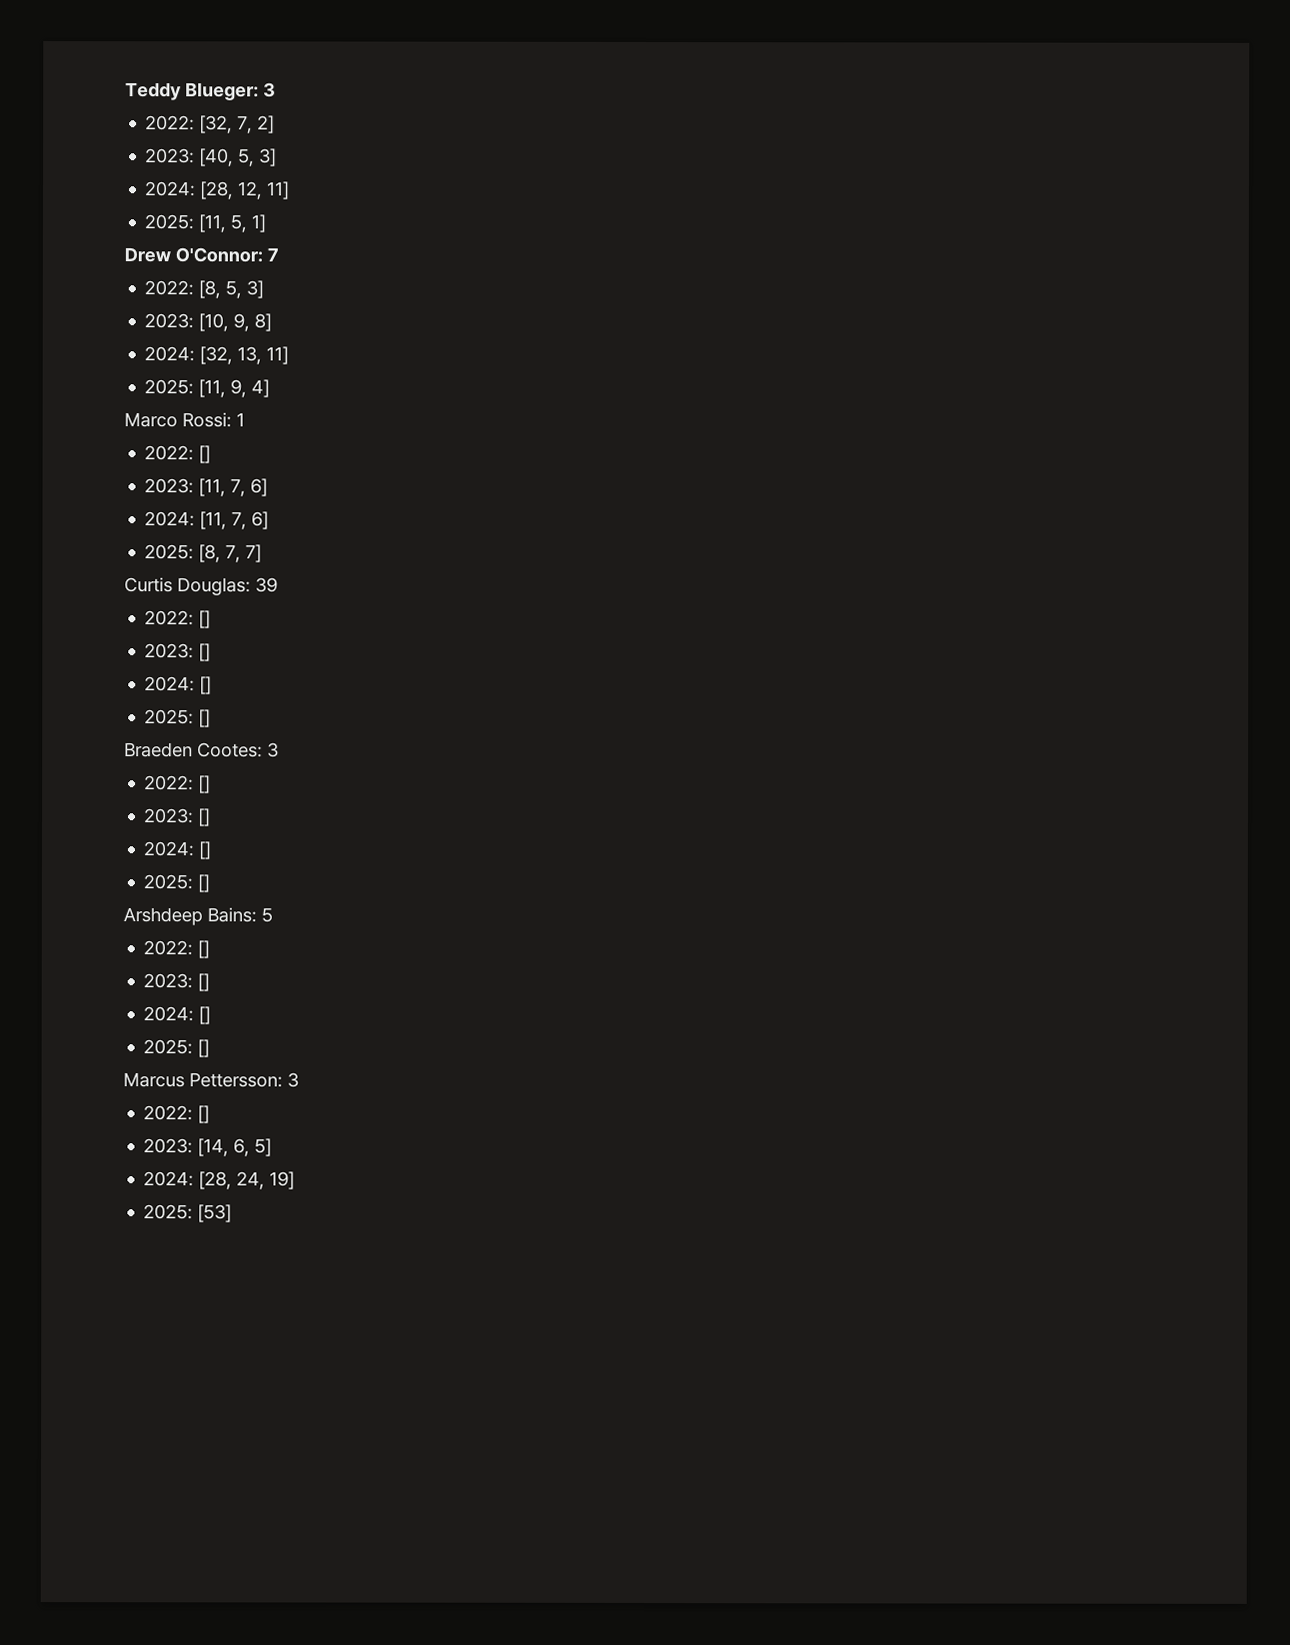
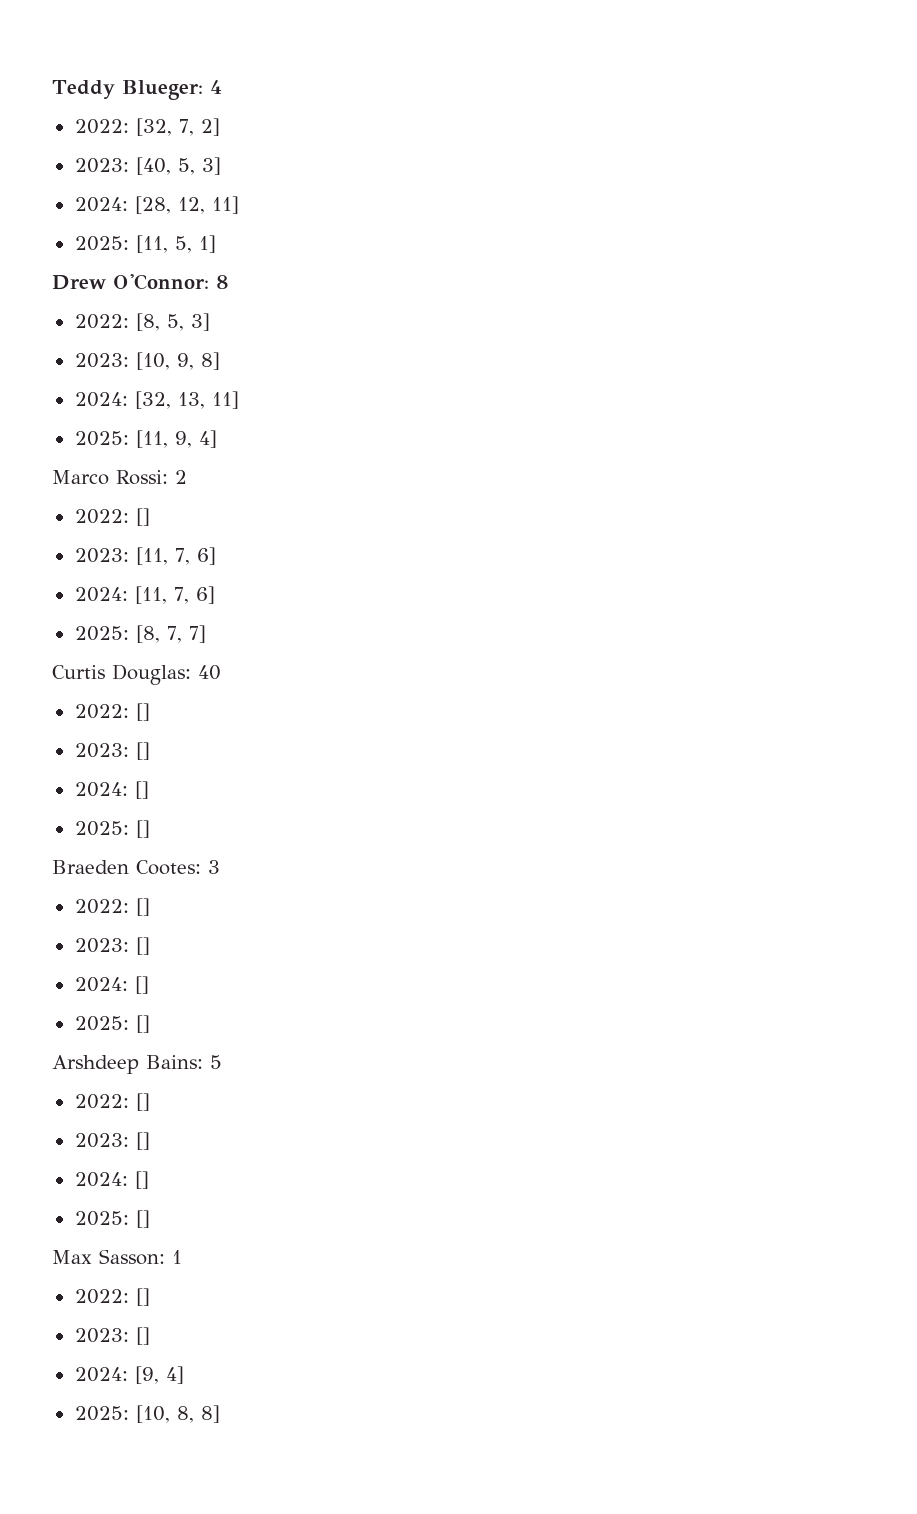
[263,82,276,98] 3 -> [209,80,222,94] 4
[267,247,279,262] 7 -> [216,275,228,289] 8
[236,412,245,427] 1 -> [175,470,187,484] 2
[255,577,278,593] 39 -> [198,665,221,680] 40
[123,1072,299,1088] [143,1105,211,1124] [143,1138,273,1157] [143,1171,296,1190] [143,1204,233,1223] Marcus Pettersson: 3 // 2022: [] // 2023: [14, 6, 5] // 2024: [28, 24, 19] // 2025: [53] -> [52,1249,182,1265] [74,1288,150,1306] [74,1327,150,1345] [74,1366,184,1384] [74,1405,220,1423] Max Sasson: 1 // 2022: [] // 2023: [] // 2024: [9, 4] // 2025: [10, 8, 8]

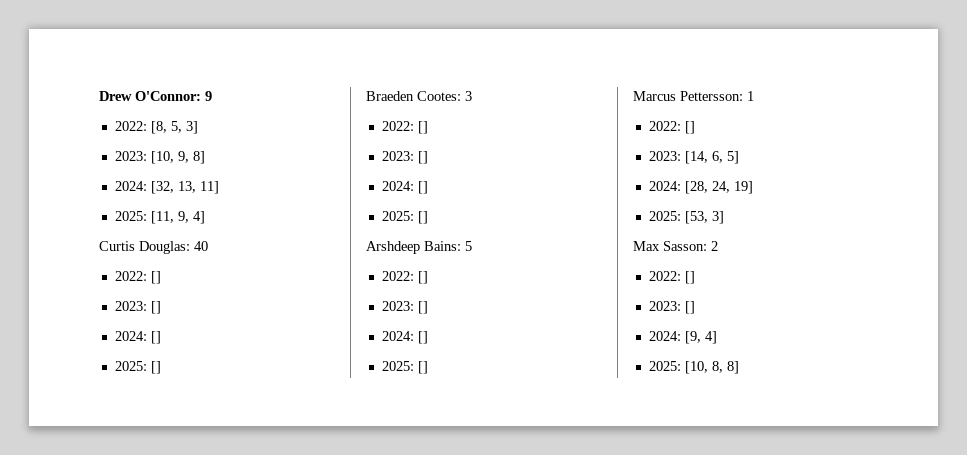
[52,80,222,100] [74,118,220,136] [74,157,221,175] [74,196,239,214] [74,235,216,253] Teddy Blueger: 4 // 2022: [32, 7, 2] // 2023: [40, 5, 3] // 2024: [28, 12, 11] // 2025: [11, 5, 1] // -> (99, 96) none
[216,275,228,289] 8 -> [205,91,212,101] 9
[52,470,187,485] [74,508,150,526] [74,547,216,565] [74,586,215,604] [74,625,206,643] // Marco Rossi: 2 // 2022: [] // 2023: [11, 7, 6] // 2024: [11, 7, 6] // 2025: [8, 7, 7] -> (205, 217) none
(150, 1219) none -> [633,91,754,101] [648,121,695,134] [648,151,739,164] [648,181,753,194] [648,211,724,224] // Marcus Pettersson: 1 // 2022: [] // 2023: [14, 6, 5] // 2024: [28, 24, 19] // 2025: [53, 3]
[172,1250,182,1264] 1 -> [711,241,718,251] 2

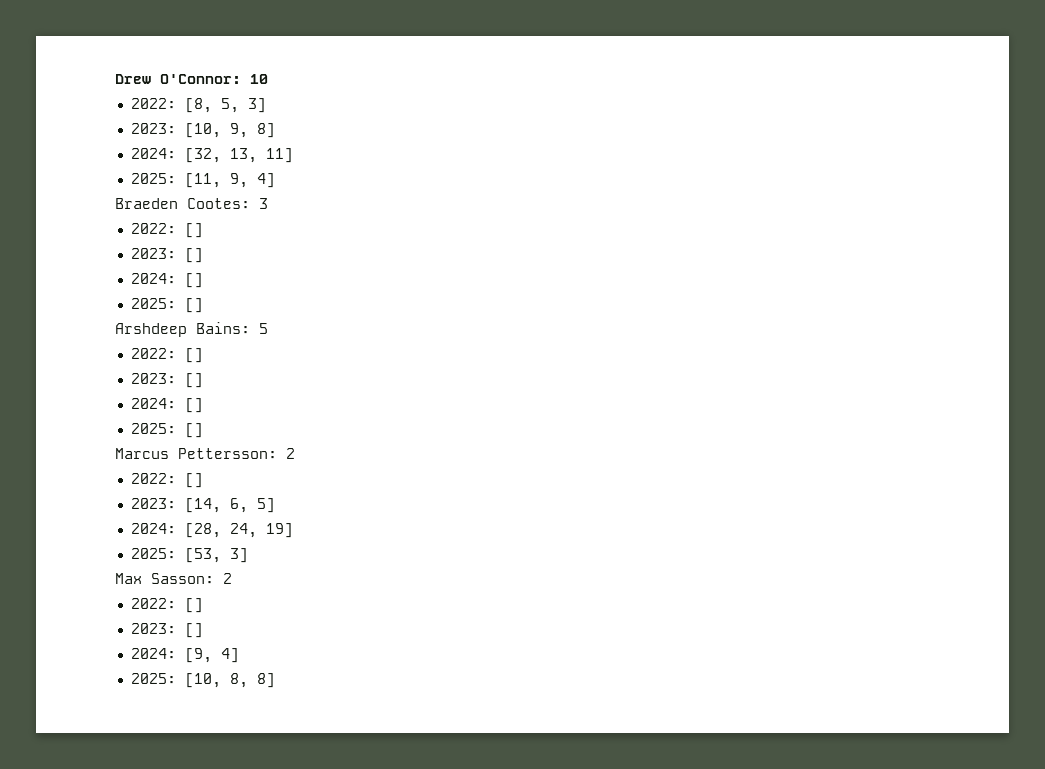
[205,91,212,101] 9 -> [250,74,268,84] 10
[99,241,208,254] [114,271,161,284] [114,301,161,314] [114,331,161,344] [114,361,161,374] // Curtis Douglas: 40 // 2022: [] // 2023: [] // 2024: [] // 2025: [] -> (275, 180) none
[747,91,754,101] 1 -> [286,448,295,459] 2

